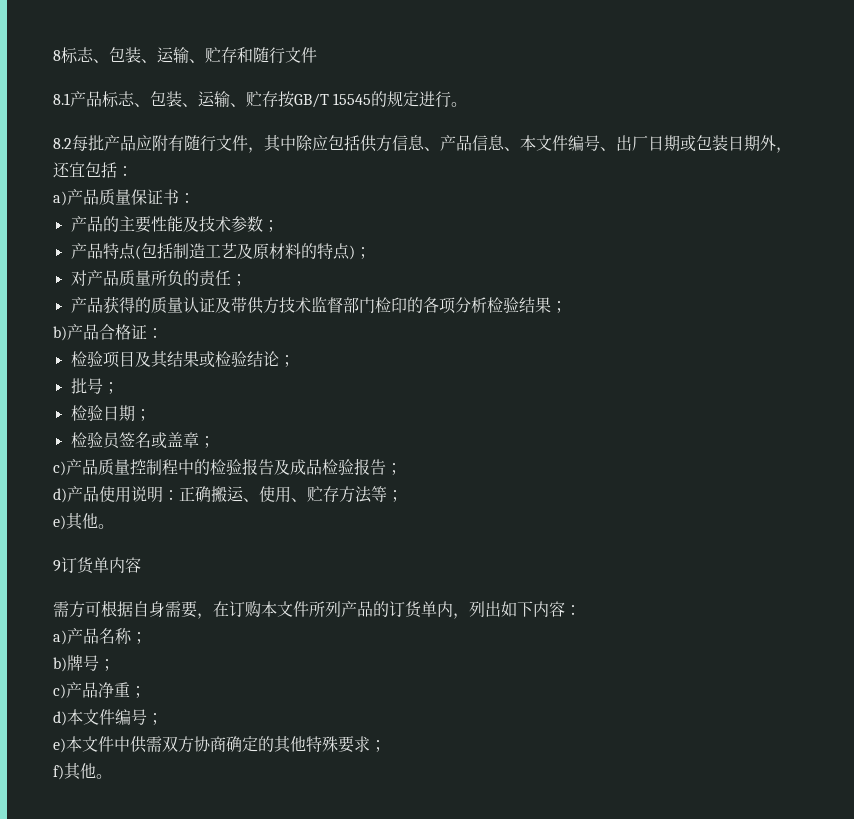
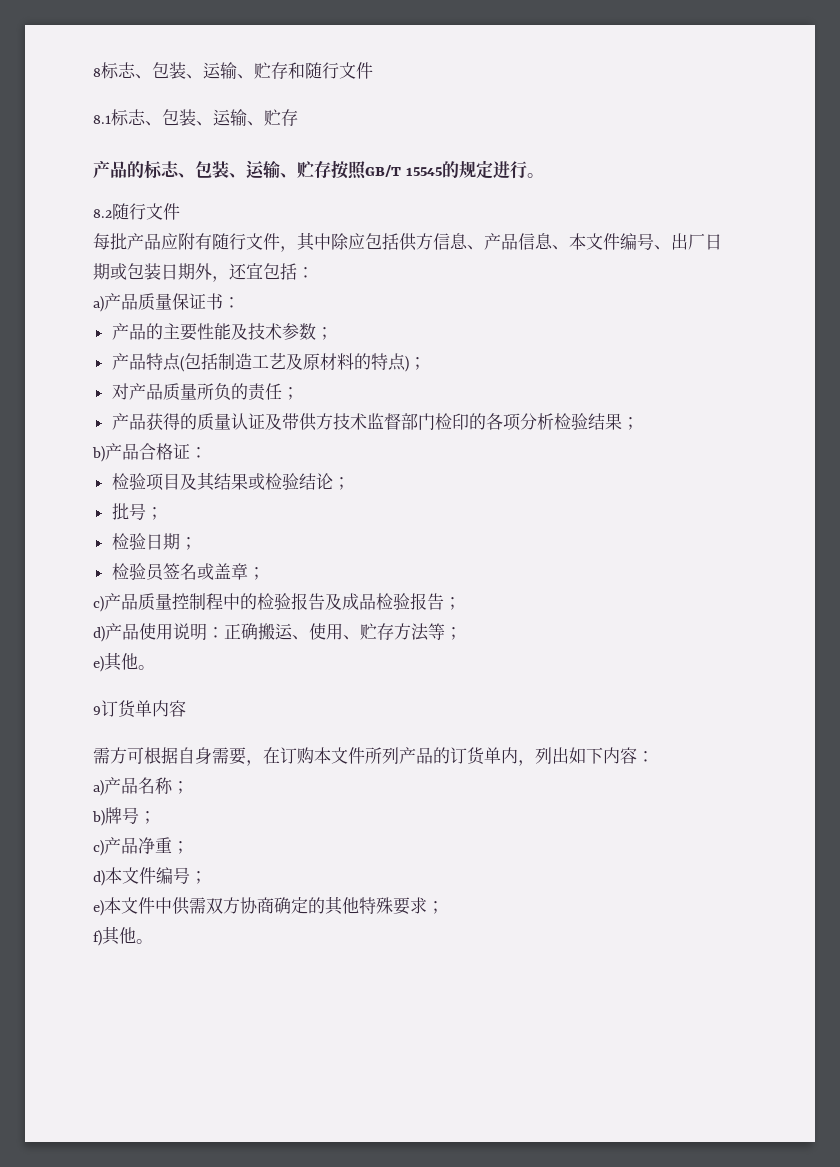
[70,91,102,107] 产品 -> [111,109,298,126] [93,161,144,179] 标志、包装、运输、贮存 // 产品的
(294, 99) none -> [348,161,366,180] 照
(72, 143) none -> [112,203,180,220] 随行文件 //

